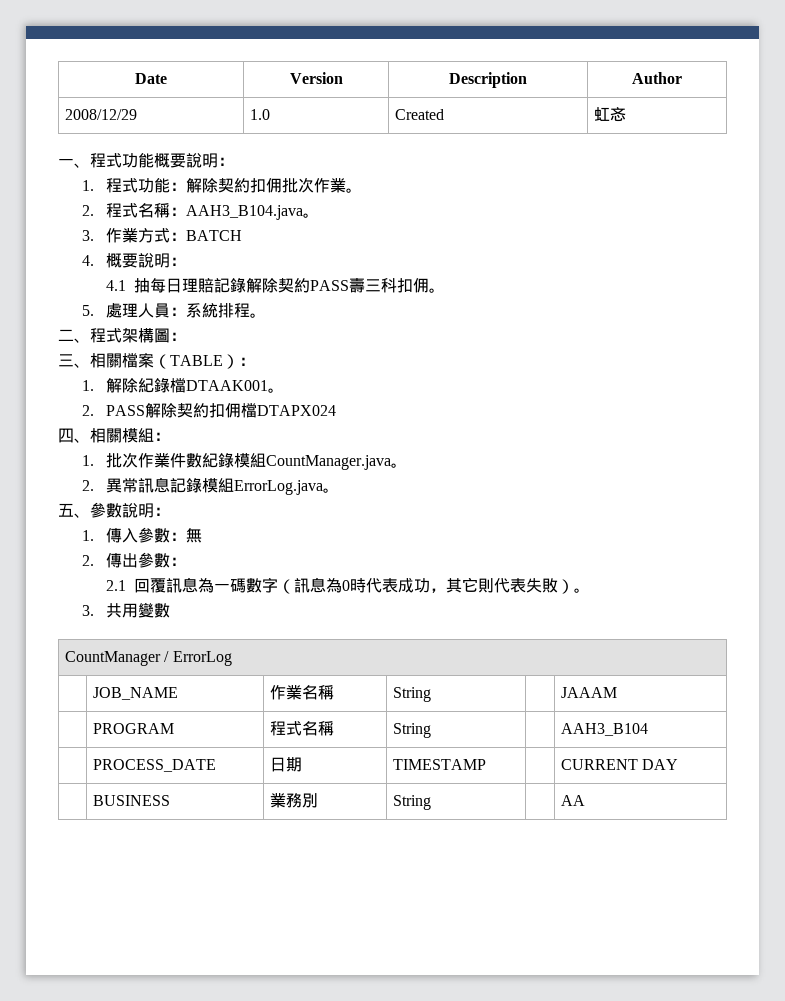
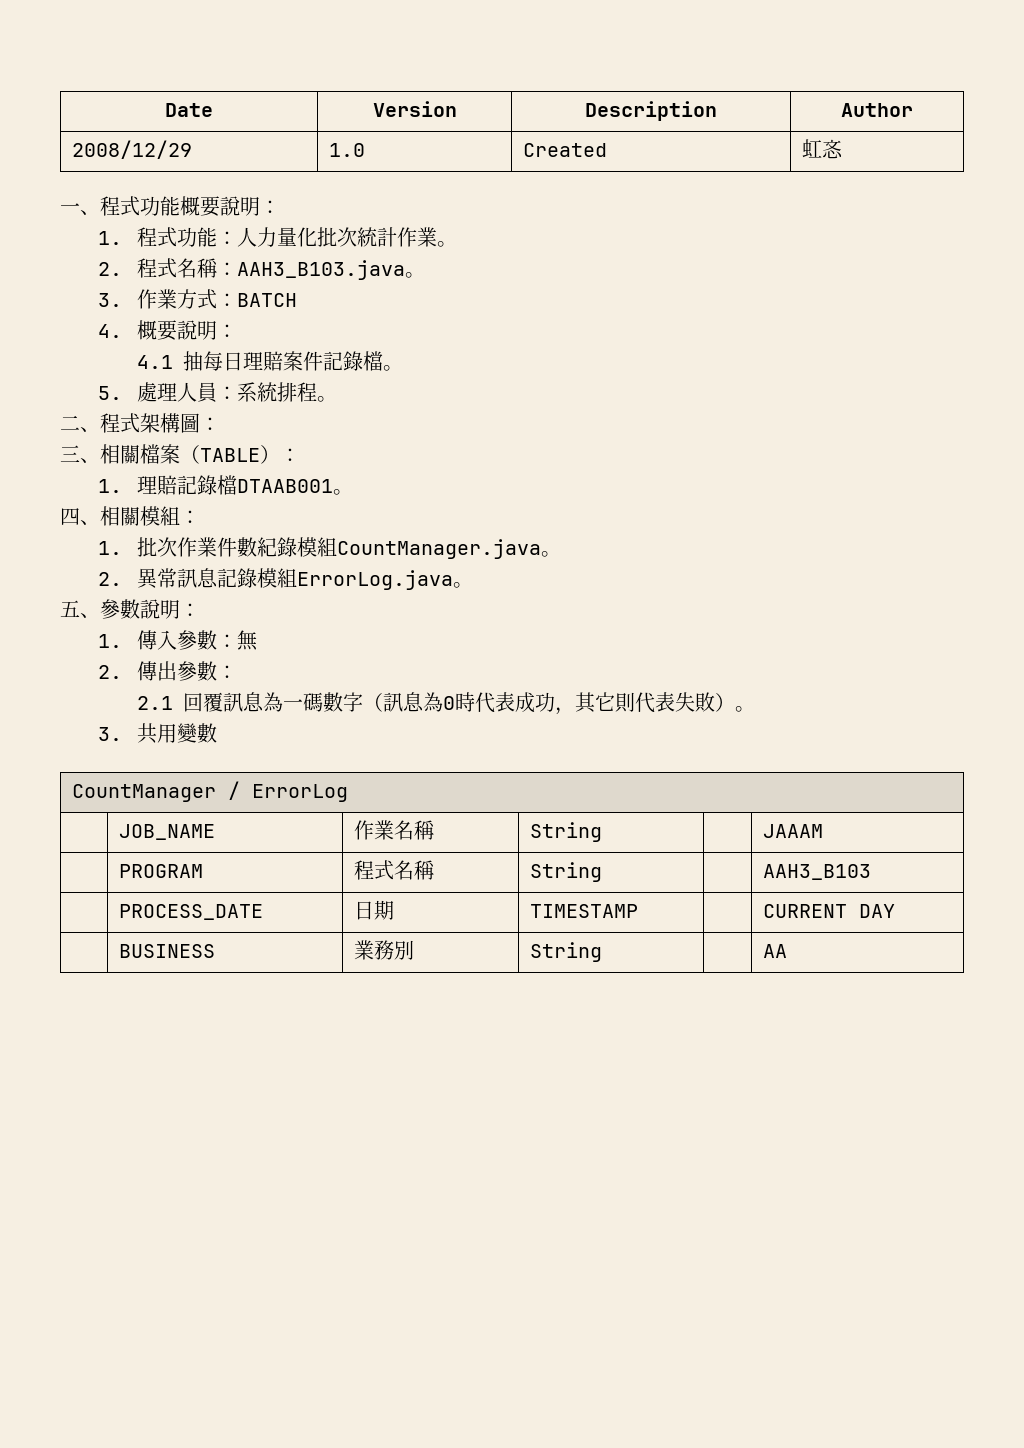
[186,177,315,193] 解除契約扣佣批次 -> [236,227,397,247] 人力量化批次統計
[186,205,304,220] AAH3_B104.java -> [236,260,405,280] AAH3_B103.java
[214,277,430,293] 記錄解除契約PASS壽三科扣佣 -> [282,351,383,371] 案件記錄檔
[106,377,285,393] [82,403,337,418] 解除紀錄檔DTAAK001。 // 2. PASS解除契約扣佣檔DTAPX024 -> [136,475,353,495] 理賠記錄檔DTAAB001。
[560,723,648,736] AAH3_B104 -> [763,864,872,880] AAH3_B103

